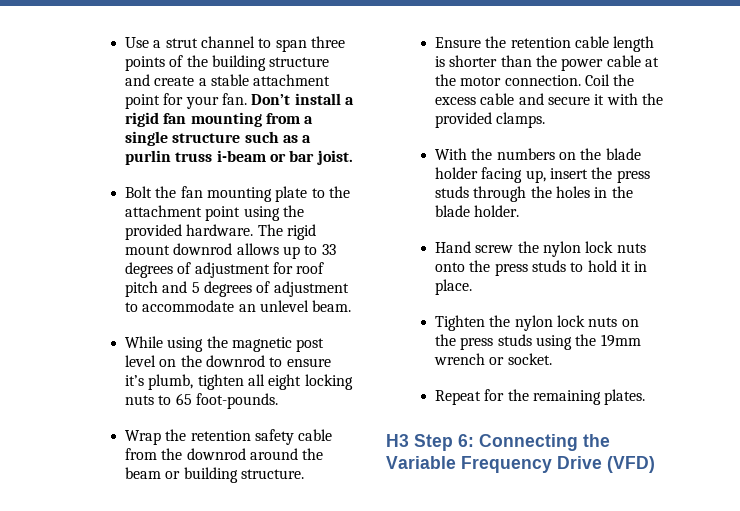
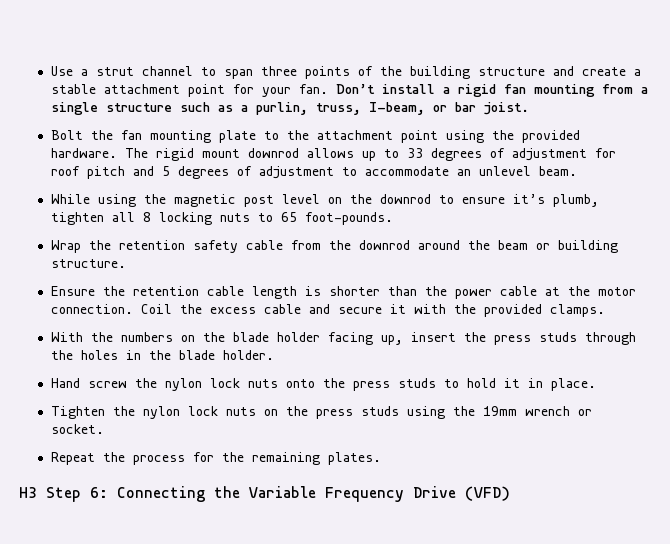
[125,150,266,165] purlin truss i-beam -> [255,102,425,115] purlin, truss, I-beam,
[268,374,302,390] eight -> [142,212,151,222] 8
(482, 397) none -> [102,452,185,465] the process

